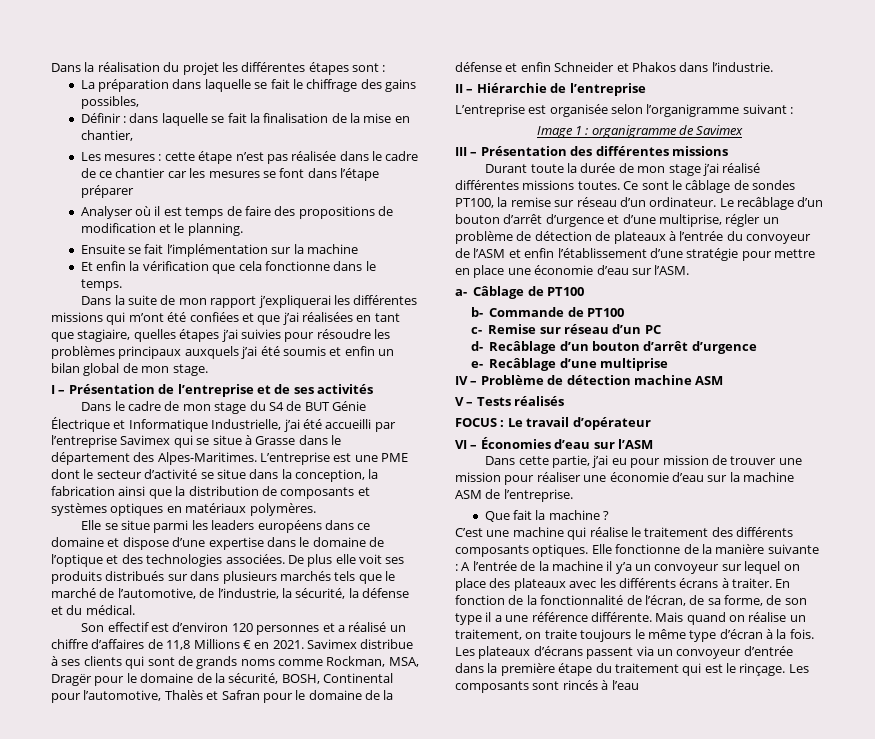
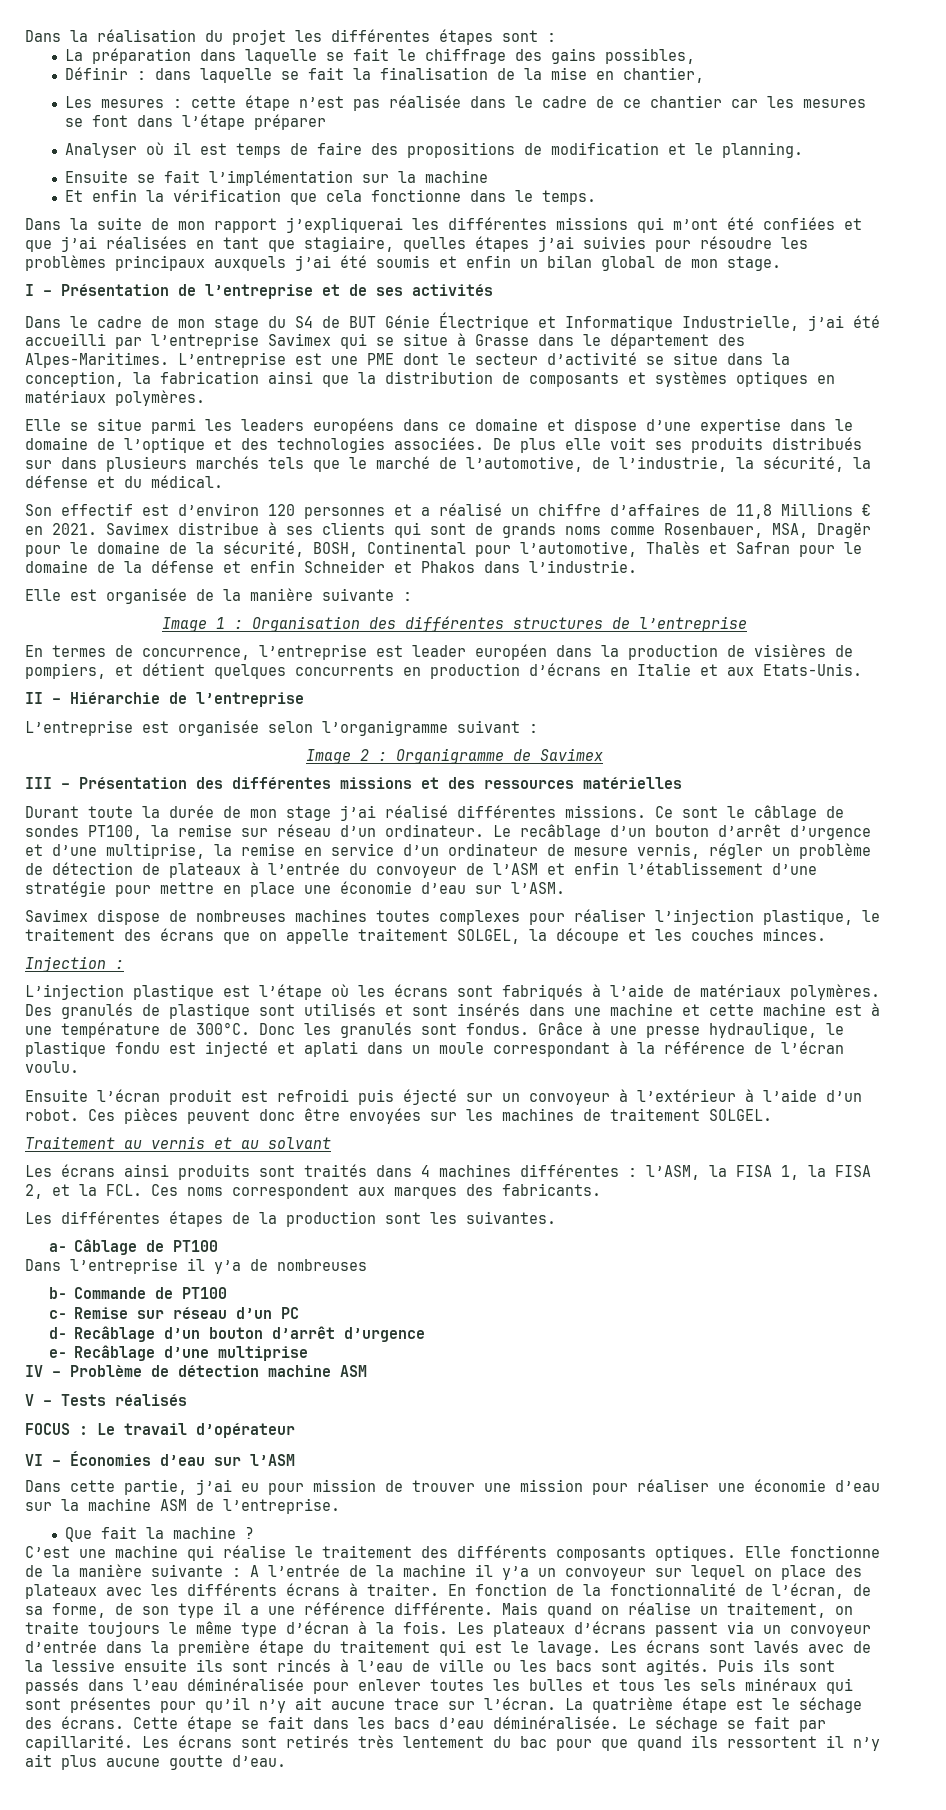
[326,656,386,667] Rockman, -> [664,523,763,538] Rosenbauer,
(773, 67) none -> [25,588,412,604] [162,616,747,632] [25,644,853,660] [25,663,862,679] // Elle est organisée de la manière suivante : // Image 1 : Organisation des différentes structures de l’entreprise // En termes de concurrence, l’entreprise est leader européen dans la production de visières de pompiers, et détient quelques concurrents en production d’écrans en Italie et aux Etats-Unis.
[574,125,677,138] 1 : organigramme -> [360,748,504,764] 2 : Organigramme
(728, 151) none -> [421,777,682,789] et des ressources matérielles
[522,180,620,190] missions toutes. -> [565,805,646,818] missions.
(722, 220) none -> [214,843,700,859] la remise en service d’un ordinateur de mesure vernis,
[455,286,584,299] a- Câblage de PT100 -> [25,909,880,925] [25,928,826,944] [25,956,124,972] [25,984,880,1000] [25,1003,880,1019] [25,1022,844,1038] [25,1041,844,1057] [25,1061,79,1073] [25,1089,862,1105] [25,1108,772,1124] [25,1136,331,1149] [25,1164,871,1180] [25,1183,601,1199] [25,1211,556,1227] [48,1239,219,1255] [25,1258,367,1274] Savimex dispose de nombreuses machines toutes complexes pour réaliser l’injection plastique, le traitement des écrans que on appelle traitement SOLGEL, la découpe et les couches minces. // Injection : // L’injection plastique est l’étape où les écrans sont fabriqués à l’aide de matériaux polymères. Des granulés de plastique sont utilisés et sont insérés dans une machine et cette machine est à une température de 300°C. Donc les granulés sont fondus. Grâce à une presse hydraulique, le plastique fondu est injecté et aplati dans un moule correspondant à la référence de l’écran voulu. // Ensuite l’écran produit est refroidi puis éjecté sur un convoyeur à l’extérieur à l’aide d’un robot. Ces pièces peuvent donc être envoyées sur les machines de traitement SOLGEL. // Traitement au vernis et au solvant // Les écrans ainsi produits sont traités dans 4 machines différentes : l’ASM, la FISA 1, la FISA 2, et la FCL. Ces noms correspondent aux marques des fabricants. // Les différentes étapes de la production sont les suivantes. // a- Câblage de PT100 // Dans l’entreprise il y’a de nombreuses
[739,663,809,676] [455,680,639,693] rinçage. Les composants sont rincés à l’eau -> [538,1640,871,1656] [25,1659,835,1675] [25,1678,853,1694] [25,1697,862,1713] [25,1716,826,1732] [25,1735,880,1751] [25,1754,286,1770] lavage. Les écrans sont lavés avec de la lessive ensuite ils sont rincés à l’eau de ville ou les bacs sont agités. Puis ils sont passés dans l’eau déminéralisée pour enlever toutes les bulles et tous les sels minéraux qui sont présentes pour qu’il n’y ait aucune trace sur l’écran. La quatrième étape est le séchage des écrans. Cette étape se fait dans les bacs d’eau déminéralisée. Le séchage se fait par capillarité. Les écrans sont retirés très lentement du bac pour que quand ils ressortent il n’y ait plus aucune goutte d’eau.

